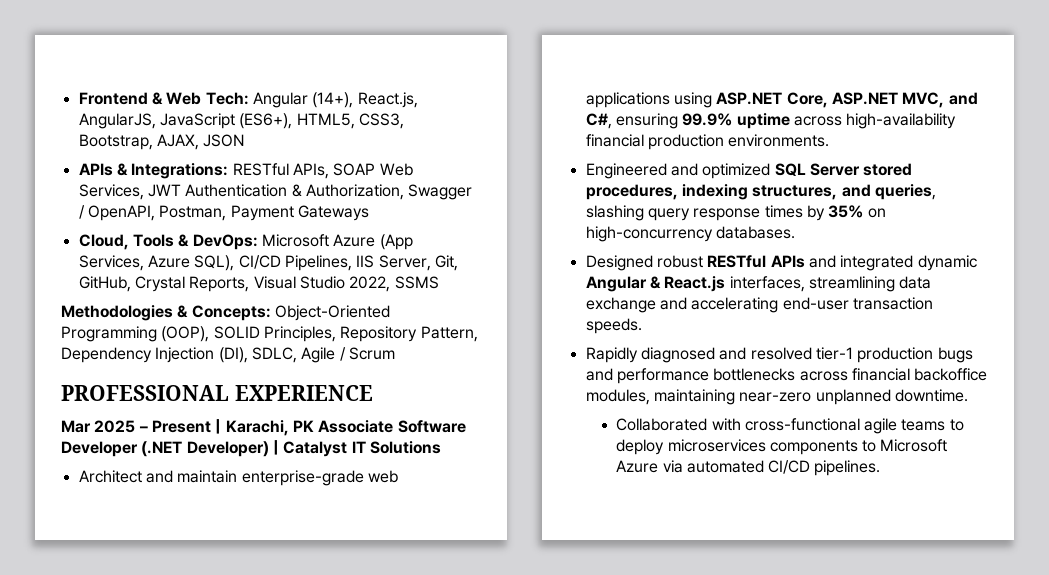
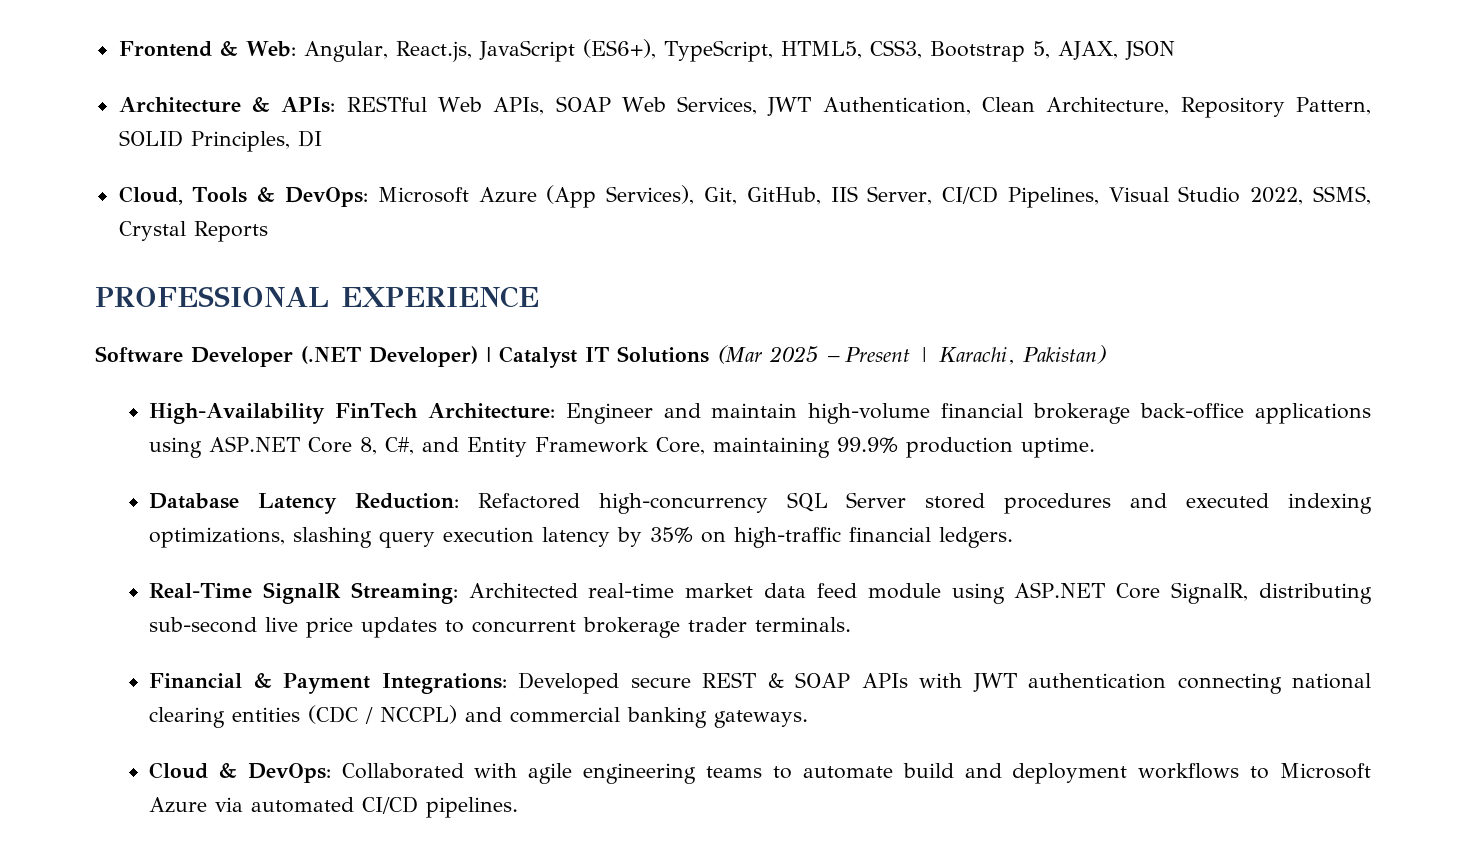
[166,92,418,108] [78,113,156,129] Web Tech: Angular (14+), React.js, AngularJS, -> [245,41,472,62] Web: Angular, React.js,
(293, 121) none -> [663,40,773,62] TypeScript,
[78,134,153,150] Bootstrap, -> [929,41,1050,62] Bootstrap 5,
[78,163,289,179] APIs & Integrations: RESTful -> [118,96,482,113] Architecture & APIs: RESTful Web
[185,184,473,200] [78,205,369,221] Authentication & Authorization, Swagger / OpenAPI, Postman, Payment Gateways -> [822,97,1372,118] [118,130,322,152] Authentication, Clean Architecture, Repository Pattern, SOLID Principles, DI
[78,255,458,271] [78,276,439,292] [61,305,390,321] [61,326,478,342] [61,347,395,363] [61,385,373,401] [61,419,394,436] Services, Azure SQL), CI/CD Pipelines, IIS Server, Git, GitHub, Crystal Reports, Visual Studio 2022, SSMS // Methodologies & Concepts: Object-Oriented Programming (OOP), SOLID Principles, Repository Pattern, Dependency Injection (DI), SDLC, Agile / Scrum // PROFESSIONAL EXPERIENCE // Mar 2025 – Present | Karachi, PK Associate -> [606,185,1372,208] [118,221,268,242] [95,286,539,308] Services), Git, GitHub, IIS Server, CI/CD Pipelines, Visual Studio 2022, SSMS, Crystal Reports // PROFESSIONAL EXPERIENCE //
[78,470,398,486] [585,92,978,108] [585,113,957,129] [585,134,830,150] [585,163,913,179] [585,184,936,200] [585,205,886,221] [585,226,795,242] [585,255,977,271] [585,276,932,292] [585,297,933,313] [585,318,642,334] [585,347,973,363] [585,368,988,384] [585,389,968,405] [616,418,964,434] [616,439,858,455] // Architect and maintain enterprise-grade web applications using ASP.NET Core, ASP.NET MVC, and C#, ensuring 99.9% uptime across high-availability financial production environments. // Engineered and optimized SQL Server stored procedures, indexing structures, and queries, slashing query response times by 35% on high-concurrency databases. // Designed robust RESTful APIs and integrated dynamic Angular & React.js interfaces, streamlining data exchange and accelerating end-user transaction speeds. // Rapidly diagnosed and resolved tier-1 production bugs and performance bottlenecks across financial backoffice modules, maintaining near-zero unplanned downtime. // Collaborated with cross-functional agile teams to deploy microservices components -> [717,345,1106,365] [149,403,1371,424] [149,436,1095,458] [149,492,1372,514] [149,527,1014,548] [149,582,1372,604] [149,617,852,638] [149,672,1371,694] [149,705,809,728] [149,762,1240,784] (Mar 2025 – Present | Karachi, Pakistan) // High-Availability FinTech Architecture: Engineer and maintain high-volume financial brokerage back-office applications using ASP.NET Core 8, C#, and Entity Framework Core, maintaining 99.9% production uptime. // Database Latency Reduction: Refactored high-concurrency SQL Server stored procedures and executed indexing optimizations, slashing query execution latency by 35% on high-traffic financial ledgers. // Real-Time SignalR Streaming: Architected real-time market data feed module using ASP.NET Core SignalR, distributing sub-second live price updates to concurrent brokerage trader terminals. // Financial & Payment Integrations: Developed secure REST & SOAP APIs with JWT authentication connecting national clearing entities (CDC / NCCPL) and commercial banking gateways. // Cloud & DevOps: Collaborated with agile engineering teams to automate build and deployment workflows

